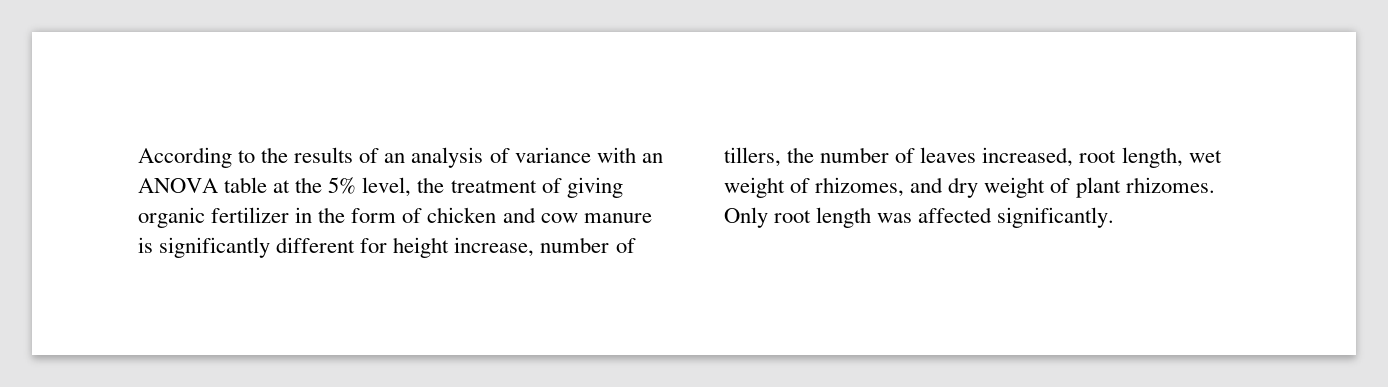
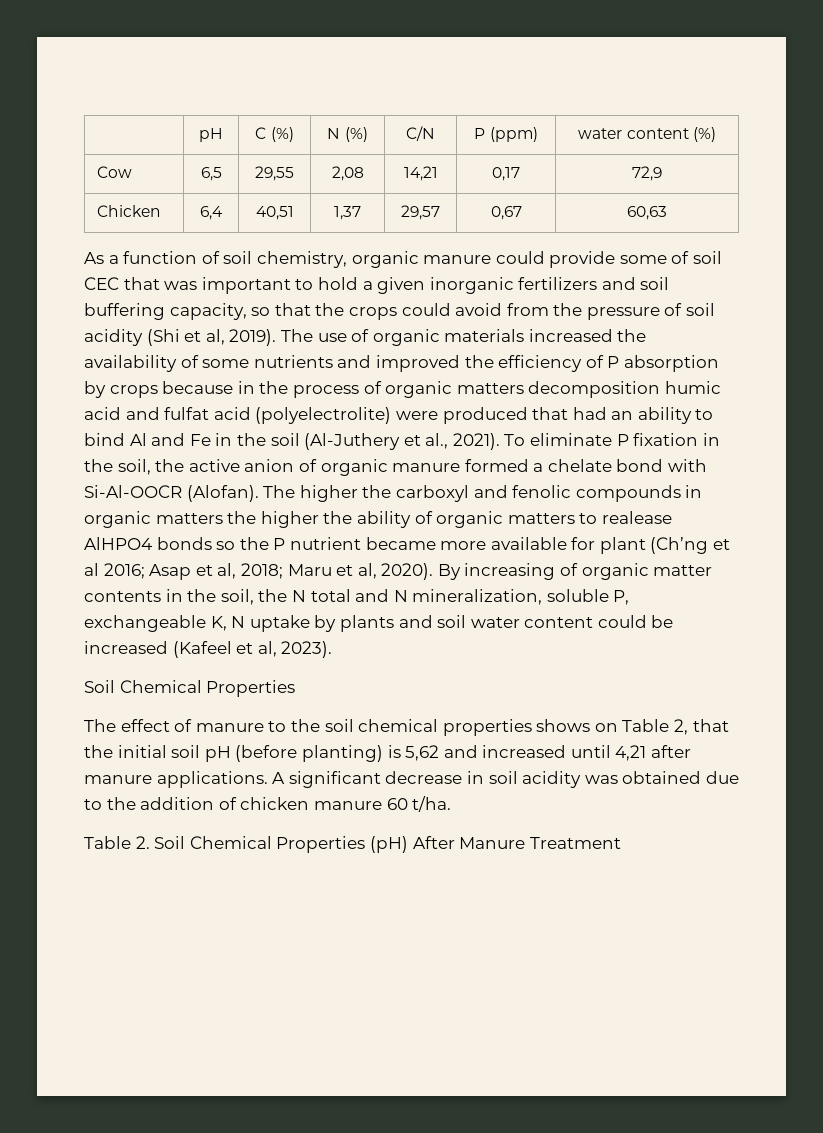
[138,147,663,168] [138,177,623,198] [138,207,652,228] [138,237,636,258] [724,147,1222,168] [724,177,1215,198] [724,207,1115,228] According to the results of an analysis of variance with an ANOVA table at the 5% level, the treatment of giving organic fertilizer in the form of chicken and cow manure is significantly different for height increase, number of tillers, the number of leaves increased, root length, wet weight of rhizomes, and dry weight of plant rhizomes. Only root length was affected significantly. -> [199,128,223,142] [255,127,294,142] [327,127,368,142] [406,126,435,141] [474,127,538,142] [578,127,716,142] [96,166,132,178] [200,167,222,181] [255,166,294,181] [331,166,364,181] [403,166,438,181] [492,167,520,181] [632,166,662,181] [96,205,161,217] [200,206,223,220] [255,206,294,220] [334,206,361,220] [401,205,440,220] [490,206,522,220] [627,206,667,220] [84,251,723,268] [84,277,670,294] [84,303,716,320] [84,329,647,346] [84,355,719,372] [84,381,721,398] [84,407,714,424] [84,433,720,450] [84,459,708,476] [84,485,703,502] [84,511,672,528] [84,537,731,554] [84,563,713,580] [84,589,630,605] [84,615,674,632] [84,641,333,658] [84,680,296,697] [84,719,729,736] [84,745,692,762] [84,771,739,788] [84,796,452,812] [84,836,621,853] | pH | C (%) | N (%) | C/N | P (ppm) | water content (%) // Cow | 6,5 | 29,55 | 2,08 | 14,21 | 0,17 | 72,9 // Chicken | 6,4 | 40,51 | 1,37 | 29,57 | 0,67 | 60,63 // As a function of soil chemistry, organic manure could provide some of soil CEC that was important to hold a given inorganic fertilizers and soil buffering capacity, so that the crops could avoid from the pressure of soil acidity (Shi et al, 2019). The use of organic materials increased the availability of some nutrients and improved the efficiency of P absorption by crops because in the process of organic matters decomposition humic acid and fulfat acid (polyelectrolite) were produced that had an ability to bind Al and Fe in the soil (Al-Juthery et al., 2021). To eliminate P fixation in the soil, the active anion of organic manure formed a chelate bond with Si-Al-OOCR (Alofan). The higher the carboxyl and fenolic compounds in organic matters the higher the ability of organic matters to realease AlHPO4 bonds so the P nutrient became more available for plant (Ch’ng et al 2016; Asap et al, 2018; Maru et al, 2020). By increasing of organic matter contents in the soil, the N total and N mineralization, soluble P, exchangeable K, N uptake by plants and soil water content could be increased (Kafeel et al, 2023). // Soil Chemical Properties // The effect of manure to the soil chemical properties shows on Table 2, that the initial soil pH (before planting) is 5,62 and increased until 4,21 after manure applications. A significant decrease in soil acidity was obtained due to the addition of chicken manure 60 t/ha. // Table 2. Soil Chemical Properties (pH) After Manure Treatment

